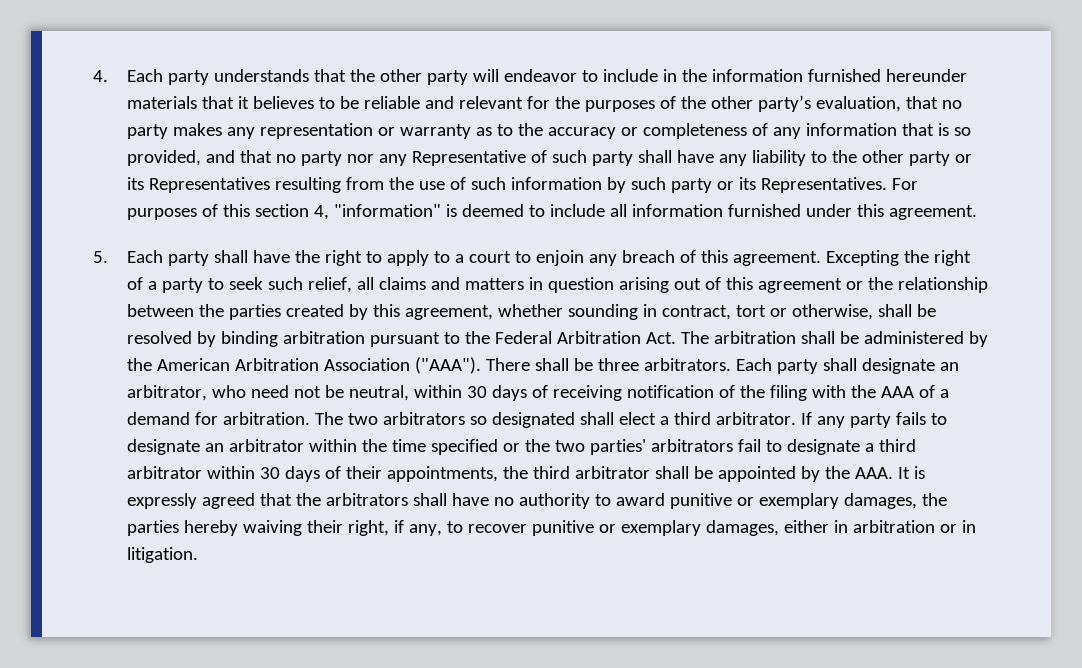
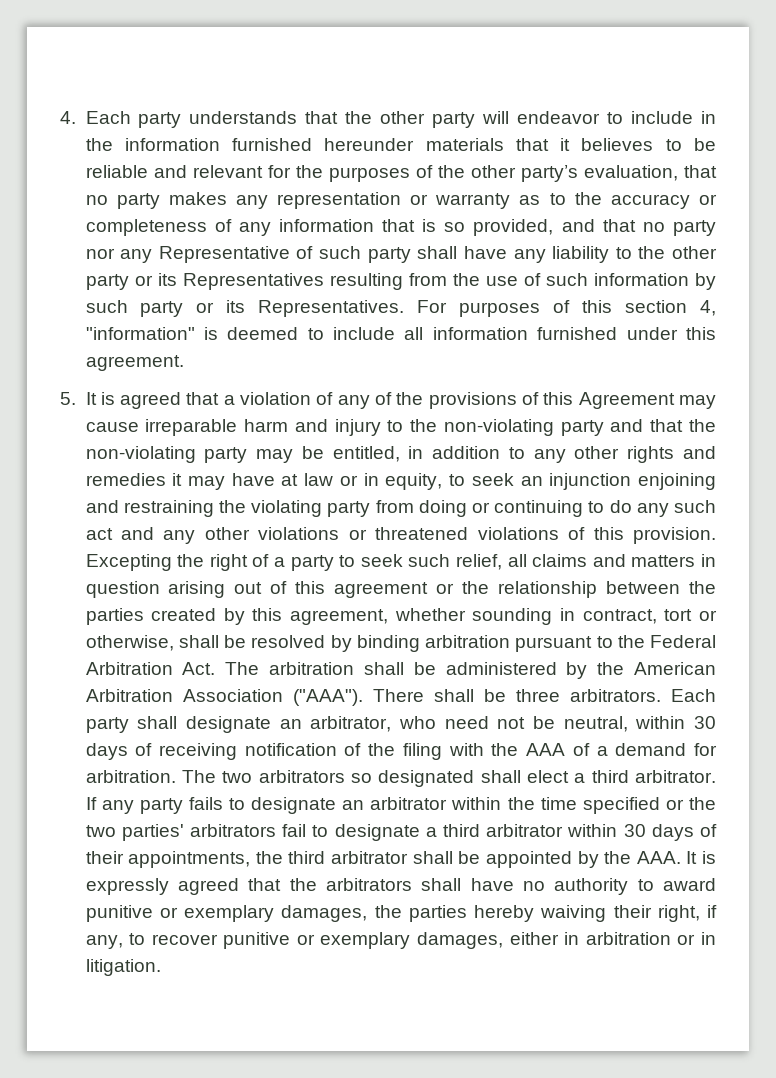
[126,250,821,266] Each party shall have the right to apply to a court to enjoin any breach of this agreement. -> [85,392,716,409] [85,419,716,436] [85,446,716,463] [85,473,716,490] [85,500,716,517] [85,527,717,544] It is agreed that a violation of any of the provisions of this Agreement may cause irreparable harm and injury to the non-violating party and that the non-violating party may be entitled, in addition to any other rights and remedies it may have at law or in equity, to seek an injunction enjoining and restraining the violating party from doing or continuing to do any such act and any other violations or threatened violations of this provision.

